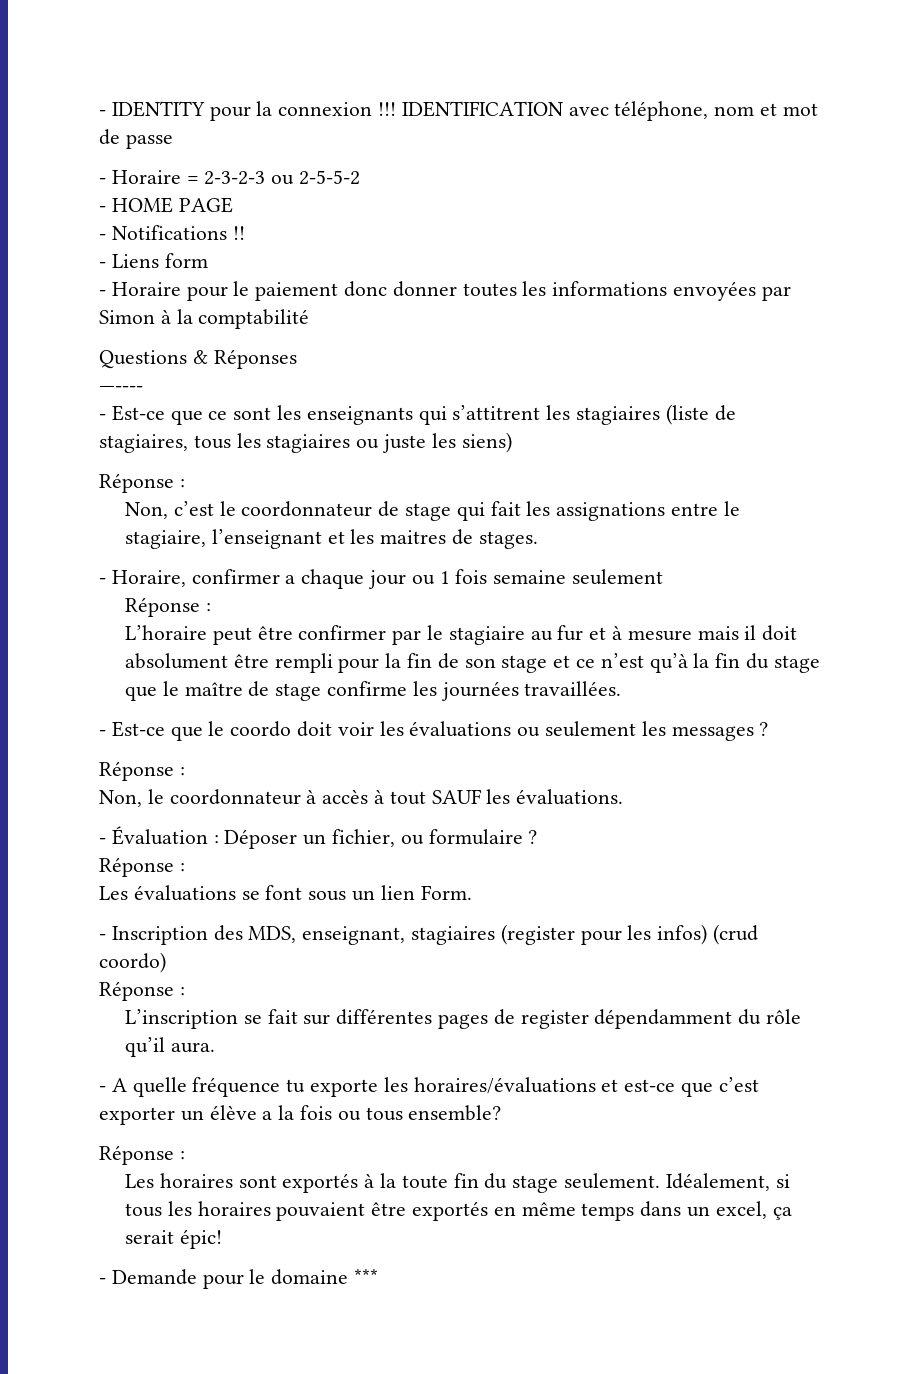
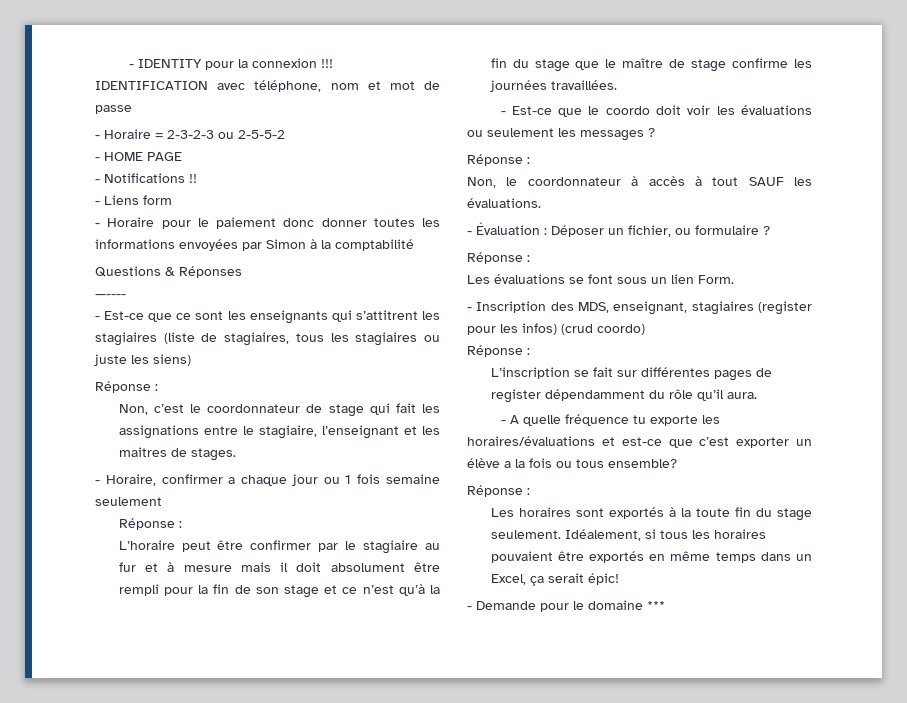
[715,1201,767,1219] excel, -> [490,574,526,585] Excel,

